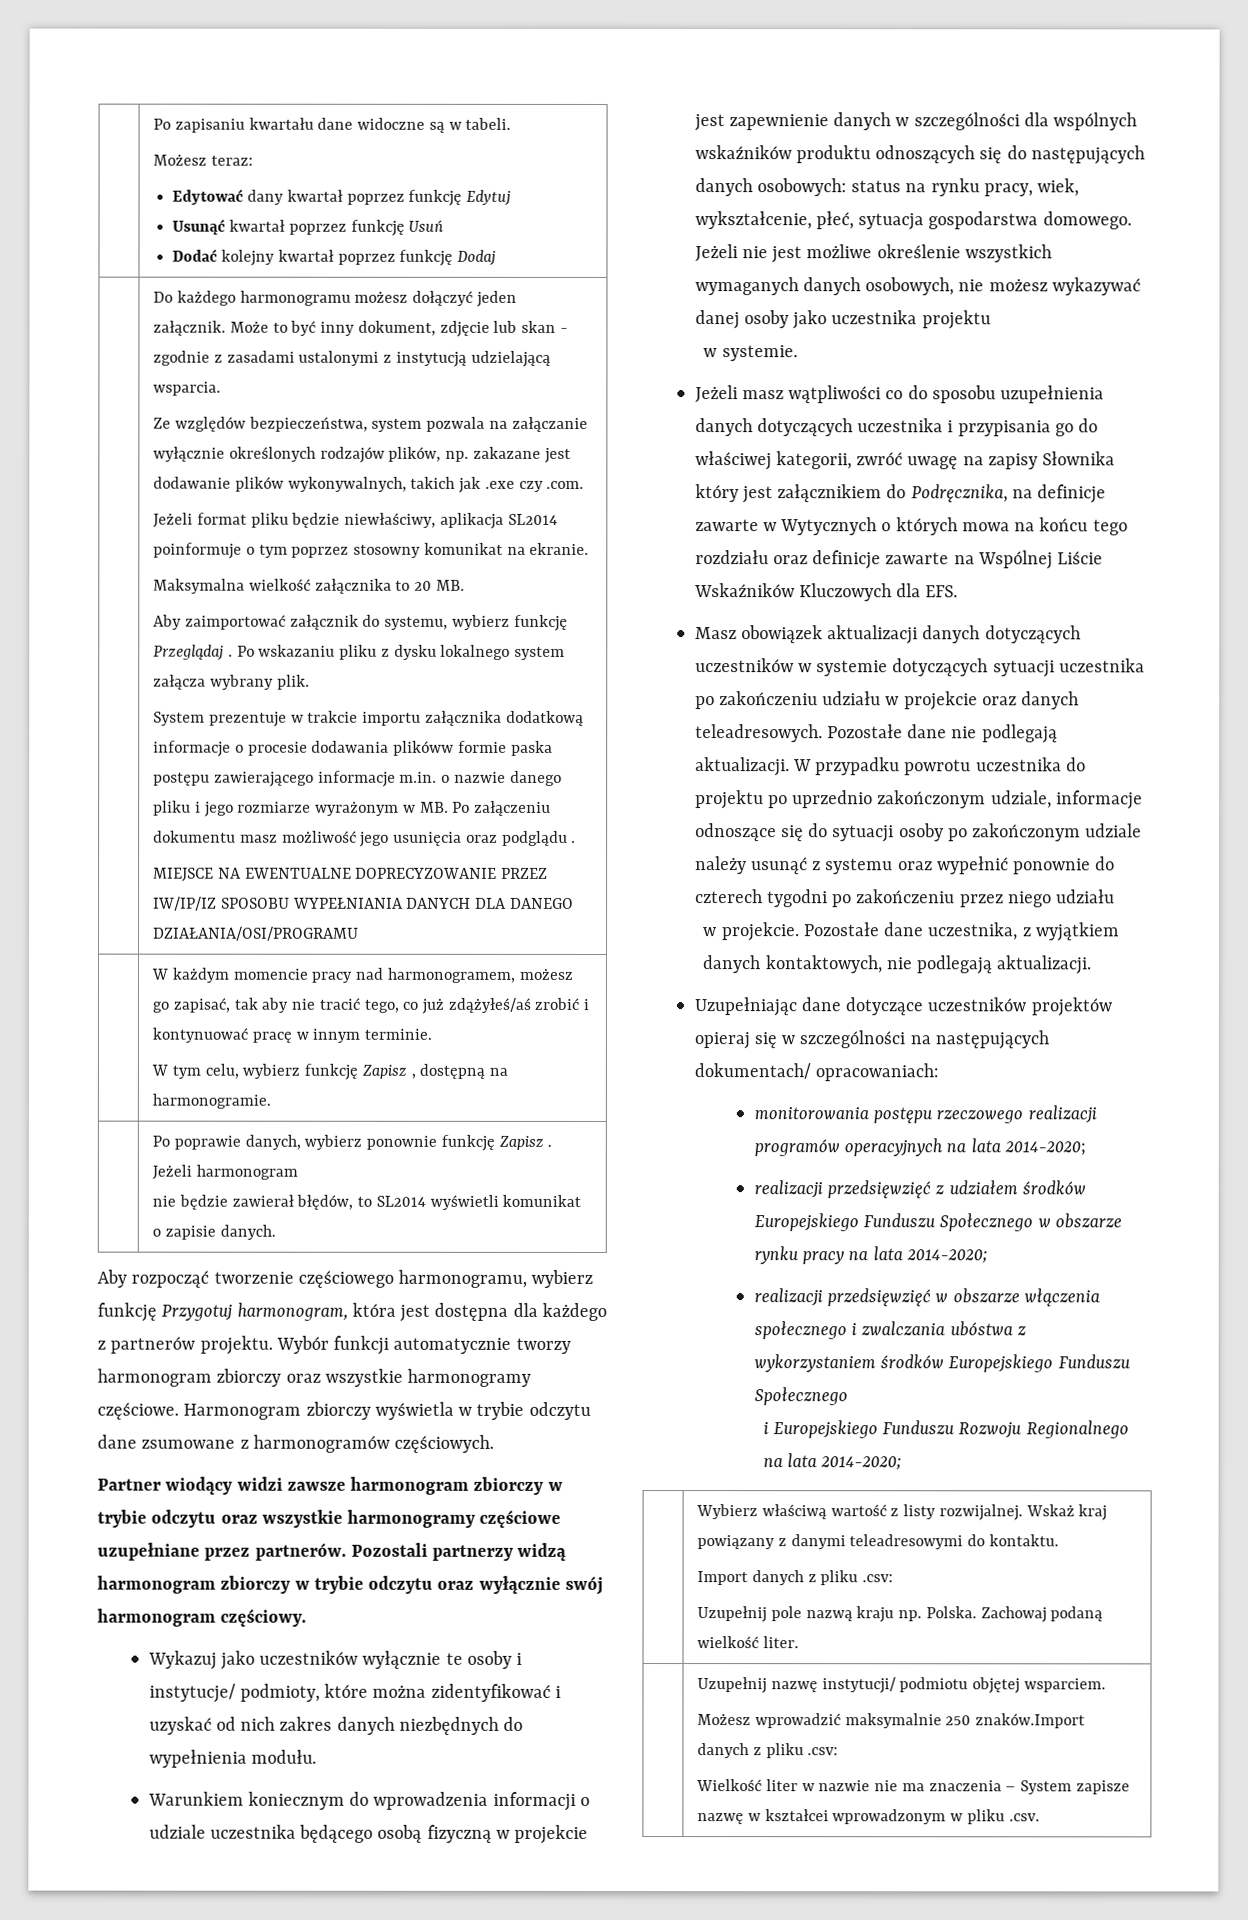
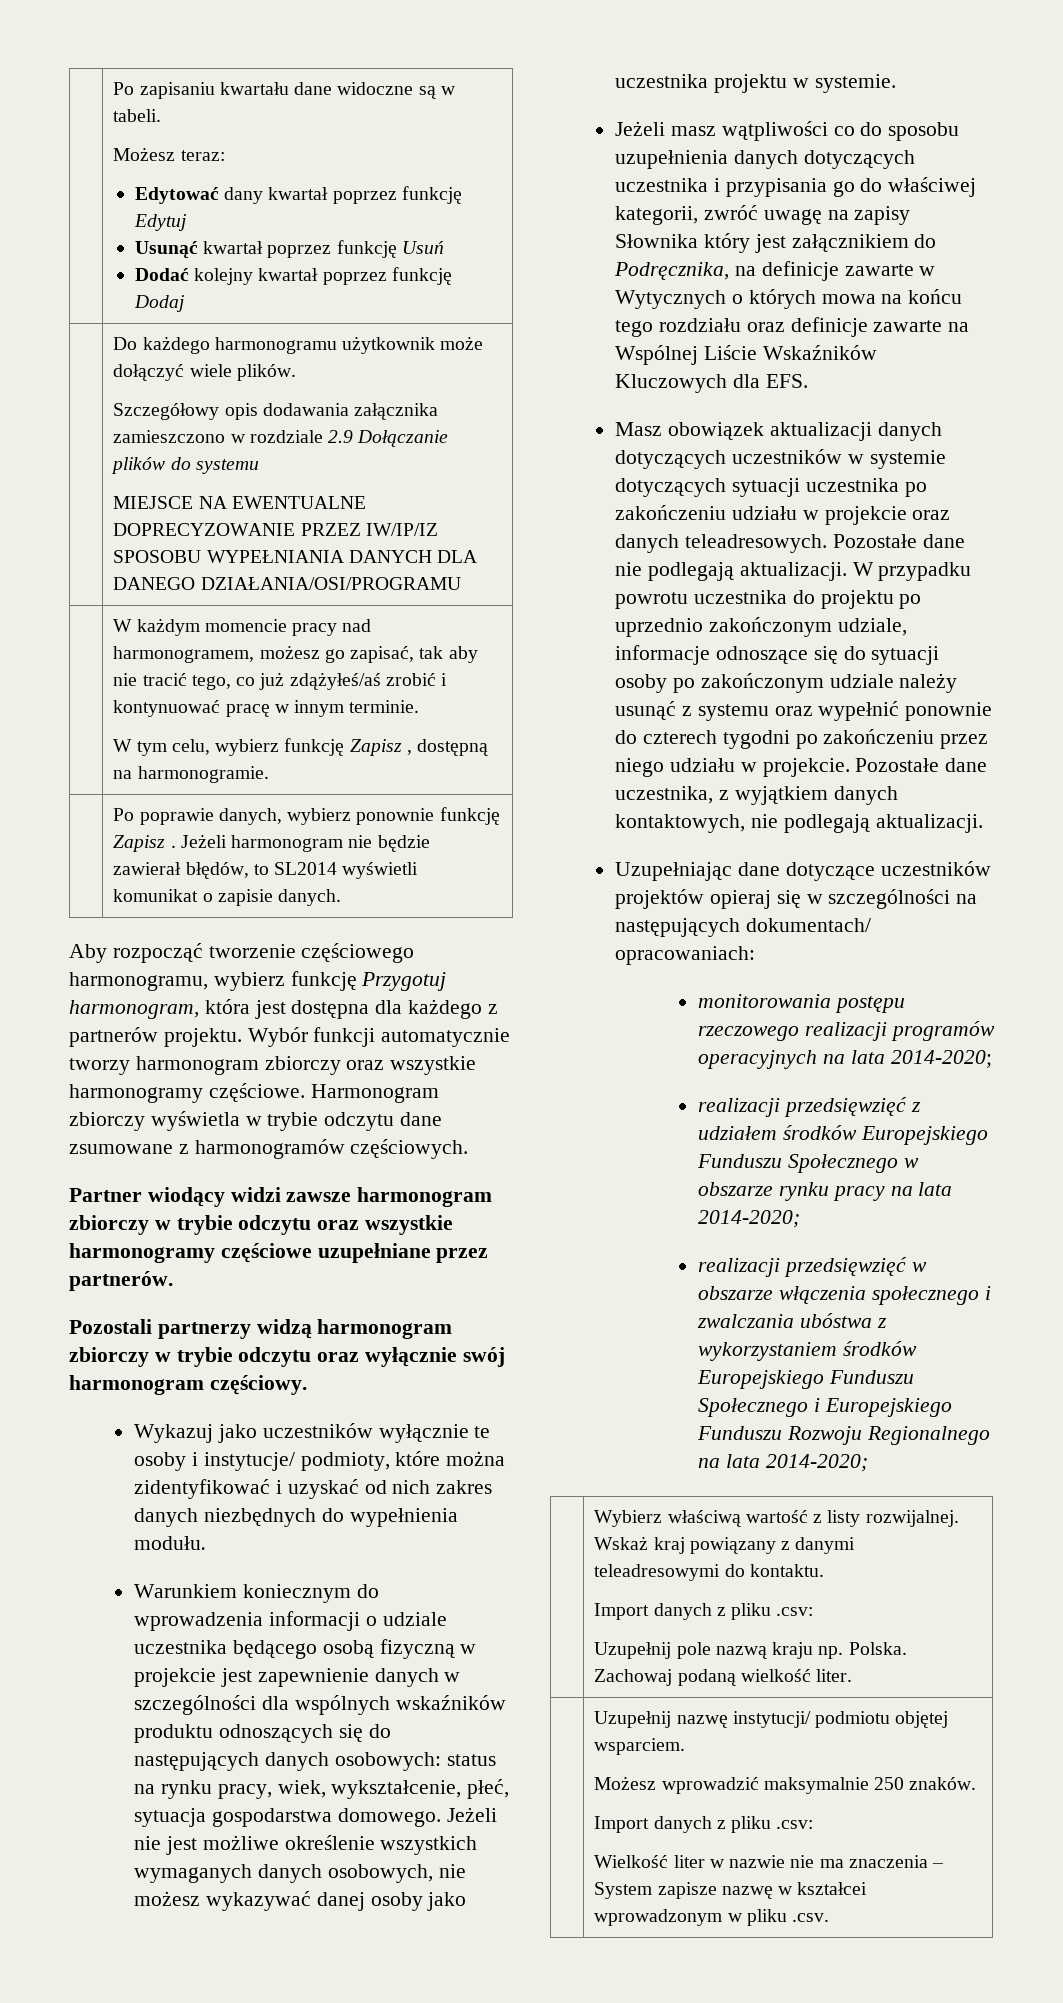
[354,290,517,307] [153,320,568,337] [153,350,551,367] [153,381,222,396] [153,416,588,432] [153,446,571,463] [153,476,585,493] [153,512,558,529] [153,542,590,559] [153,578,465,594] [153,614,568,631] [153,644,566,660] [153,674,310,690] [153,710,584,727] [153,740,553,757] [153,770,562,787] [153,800,552,817] [153,830,577,847] możesz dołączyć jeden załącznik. Może to być inny dokument, zdjęcie lub skan - zgodnie z zasadami ustalonymi z instytucją udzielającą wsparcia. // Ze względów bezpieczeństwa, system pozwala na załączanie wyłącznie określonych rodzajów plików, np. zakazane jest dodawanie plików wykonywalnych, takich jak .exe czy .com. // Jeżeli format pliku będzie niewłaściwy, aplikacja SL2014 poinformuje o tym poprzez stosowny komunikat na ekranie. // Maksymalna wielkość załącznika to 20 MB. // Aby zaimportować załącznik do systemu, wybierz funkcję Przeglądaj . Po wskazaniu pliku z dysku lokalnego system załącza wybrany plik. // System prezentuje w trakcie importu załącznika dodatkową informacje o procesie dodawania plikóww formie paska postępu zawierającego informacje m.in. o nazwie danego pliku i jego rozmiarze wyrażonym w MB. Po załączeniu dokumentu masz możliwość jego usunięcia oraz podglądu . -> [342,336,484,354] [113,364,296,381] [113,403,439,420] [113,430,449,447] [111,457,259,474] użytkownik może dołączyć wiele plików. // Szczegółowy opis dodawania załącznika zamieszczono w rozdziale 2.9 Dołączanie plików do systemu
(298, 1172) // -> (344, 843) none
(347, 1551) none -> (173, 1281) //
(991, 320) // -> (787, 83) none
(1116, 896) // -> (735, 765) none
(848, 1396) // -> (809, 1407) none
[975,1713,1086,1729] znaków.Import -> [909,1777,977,1790] [594,1816,650,1833] znaków. // Import

